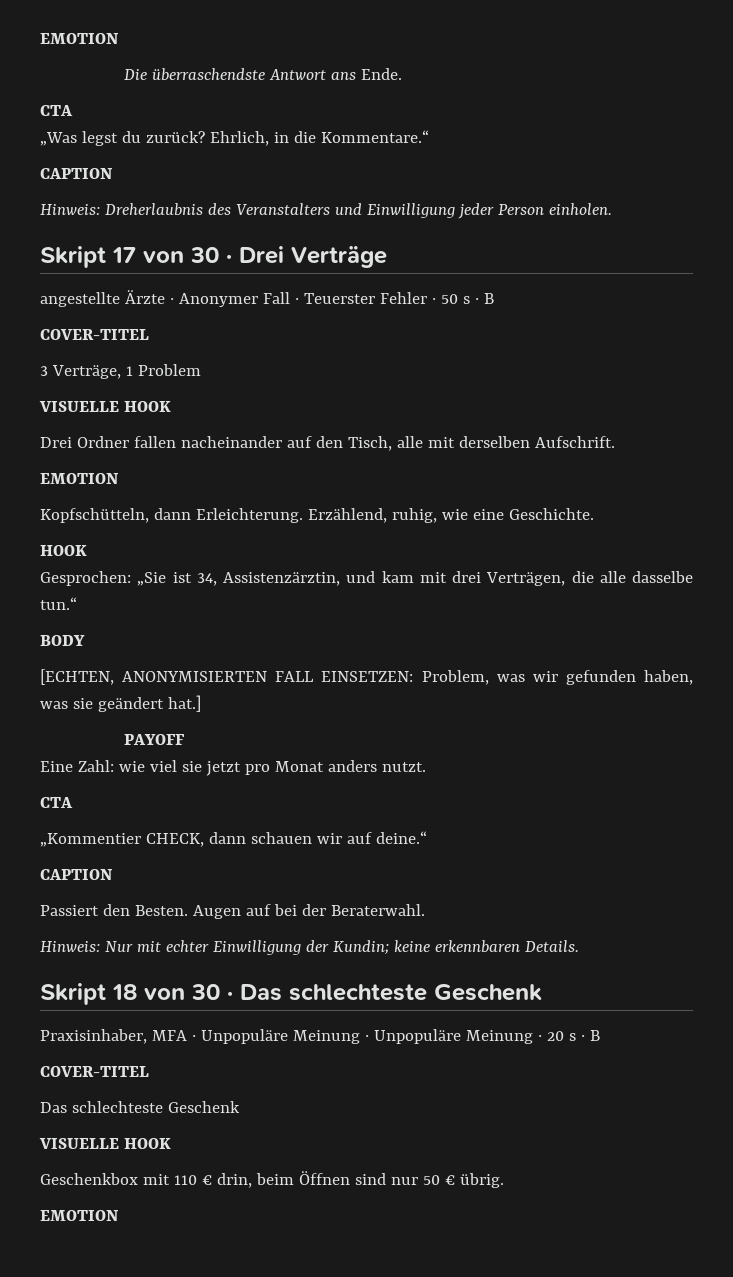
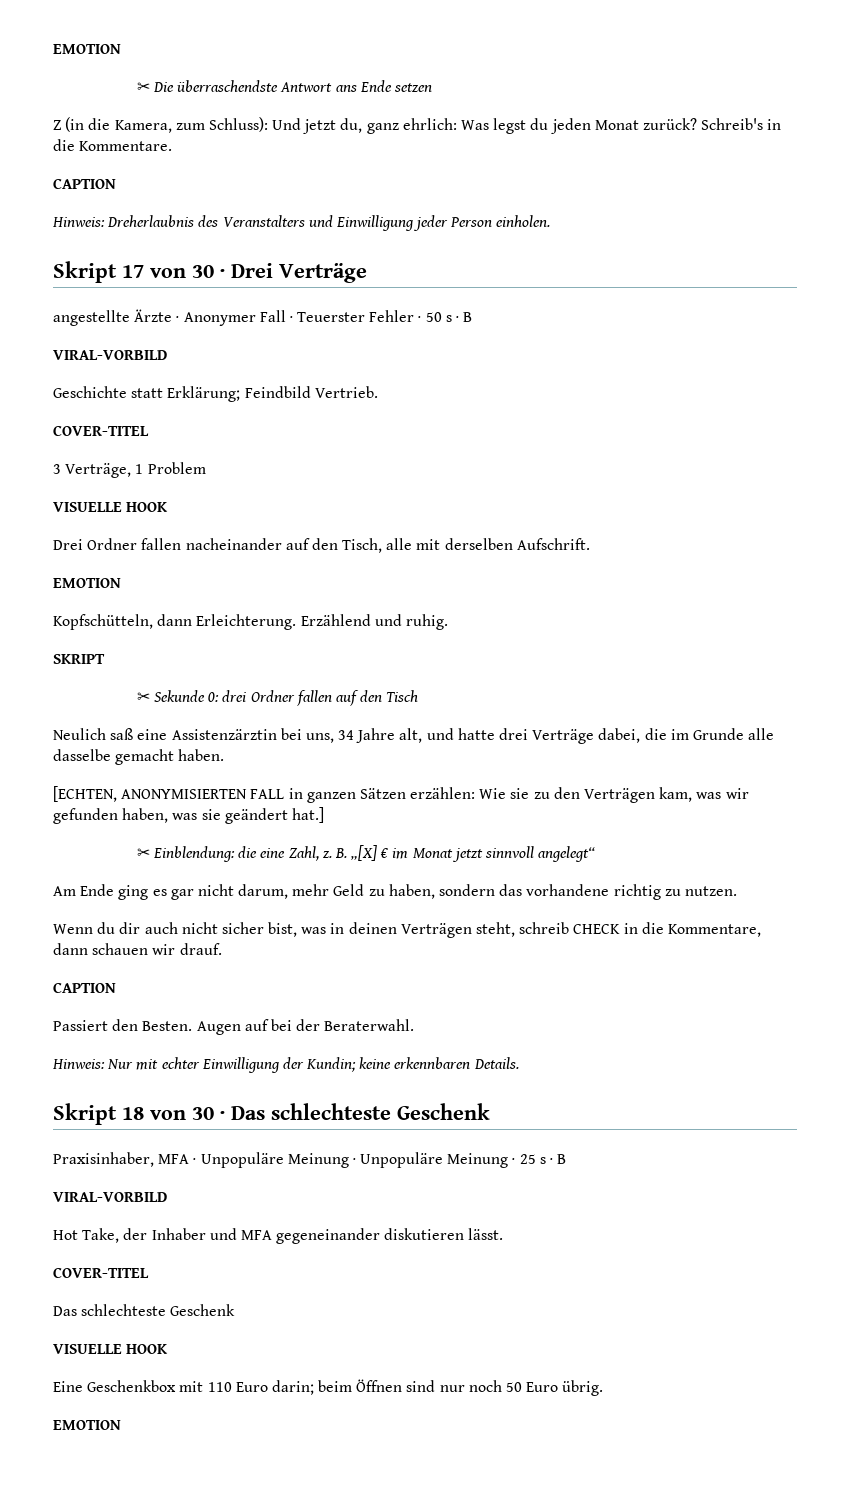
[40,33,119,44] EMOTION // -> [53,44,121,54] [136,82,150,92] EMOTION // ✂
[360,68,402,80] [40,105,73,116] [40,130,429,146] Ende. // CTA // „Was legst du zurück? Ehrlich, in die Kommentare.“ -> [359,80,432,92] [53,117,782,134] [53,139,173,151] Ende setzen // Z (in die Kamera, zum Schluss): Und jetzt du, ganz ehrlich: Was legst du jeden Monat zurück? Schreib's in die Kommentare.
(494, 298) none -> [53,350,167,360] [53,386,378,402] // VIRAL-VORBILD // Geschichte statt Erklärung; Feindbild Vertrieb.
[307,508,594,523] [40,545,87,556] [40,571,693,586] [40,597,77,610] [40,635,85,646] [40,669,489,685] Erzählend, ruhig, wie eine Geschichte. // HOOK // Gesprochen: „Sie ist 34, Assistenzärztin, und kam mit drei Verträgen, die alle dasselbe tun.“ // BODY // [ECHTEN, ANONYMISIERTEN FALL EINSETZEN: Problem, -> [300,614,448,630] [53,654,105,664] [136,690,419,706] [53,728,775,744] [53,749,225,765] [53,786,693,803] Erzählend und ruhig. // SKRIPT // ✂ Sekunde 0: drei Ordner fallen auf den Tisch // Neulich saß eine Assistenzärztin bei uns, 34 Jahre alt, und hatte drei Verträge dabei, die im Grunde alle dasselbe gemacht haben. // [ECHTEN, ANONYMISIERTEN FALL in ganzen Sätzen erzählen: Wie sie zu den Verträgen kam,
[123,734,185,745] [40,760,426,776] [40,797,73,808] [40,833,204,847] PAYOFF // Eine Zahl: wie viel sie jetzt pro Monat anders nutzt. // CTA // „Kommentier CHECK, -> [136,845,596,862] [53,884,737,900] [53,922,761,938] ✂ Einblendung: die eine Zahl, z. B. „[X] € im Monat jetzt sinnvoll angelegt“ // Am Ende ging es gar nicht darum, mehr Geld zu haben, sondern das vorhandene richtig zu nutzen. // Wenn du dir auch nicht sicher bist, was in deinen Verträgen steht, schreib CHECK in die Kommentare,
[346,831,427,844] auf deine.“ -> [179,943,222,955] drauf.
[546,1030,600,1041] 20 s · B -> [519,1154,567,1164] [53,1192,167,1202] [53,1228,504,1244] 25 s · B // VIRAL-VORBILD // Hot Take, der Inhaber und MFA gegeneinander diskutieren lässt.
(171, 1143) none -> [53,1381,83,1392] Eine
[201,1173,252,1188] € drin, -> [235,1380,314,1395] Euro darin;
[422,1175,455,1185] 50 € -> [468,1380,559,1392] noch 50 Euro

